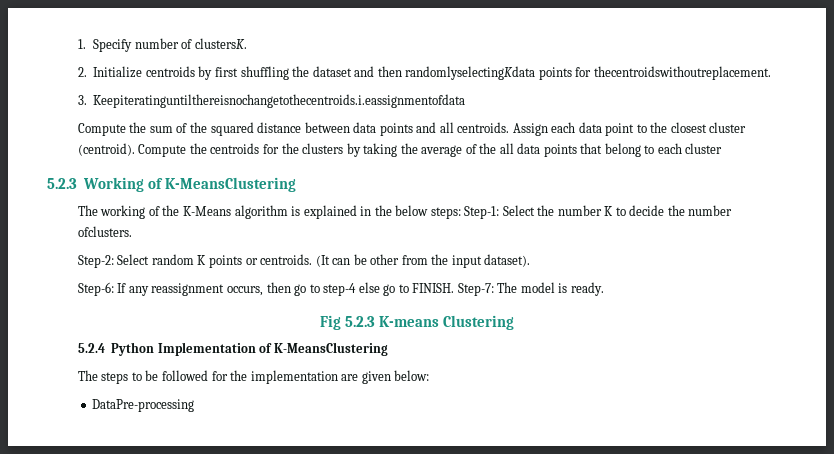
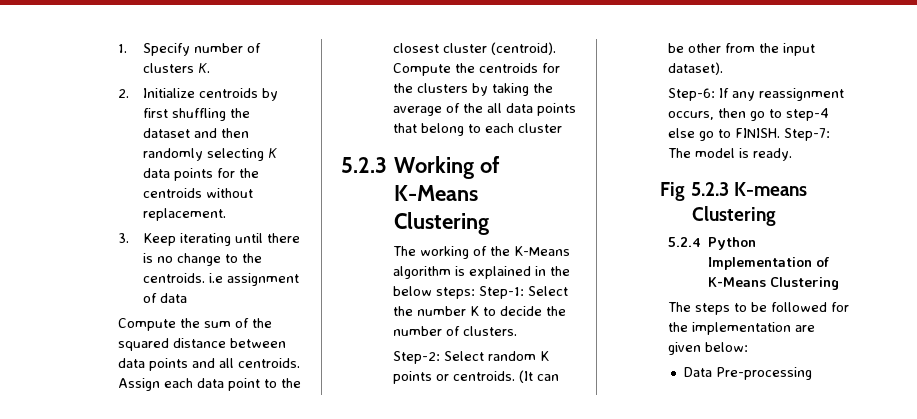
[194,38,247,49] clustersK. -> [143,63,211,73] clusters K.
[405,66,771,80] [77,94,466,108] randomlyselectingKdata points for thecentroidswithoutreplacement. // 3. Keepiteratinguntilthereisnochangetothecentroids.i.eassignmentofdata -> [143,148,278,161] [143,168,260,181] [143,188,254,198] [143,208,227,221] [117,233,301,246] [143,253,263,266] [143,273,300,286] [143,293,188,303] randomly selecting K data points for the centroids without replacement. // 3. Keep iterating until there is no change to the centroids. i.e assignment of data
[164,177,296,192] K-MeansClustering -> [394,185,479,201] [394,212,490,235] K-Means Clustering
[77,226,132,237] ofclusters. -> [445,326,517,336] of clusters.
[273,342,388,356] K-MeansClustering -> [707,277,839,290] K-Means Clustering
[92,399,195,412] DataPre-processing -> [683,367,812,380] Data Pre-processing

